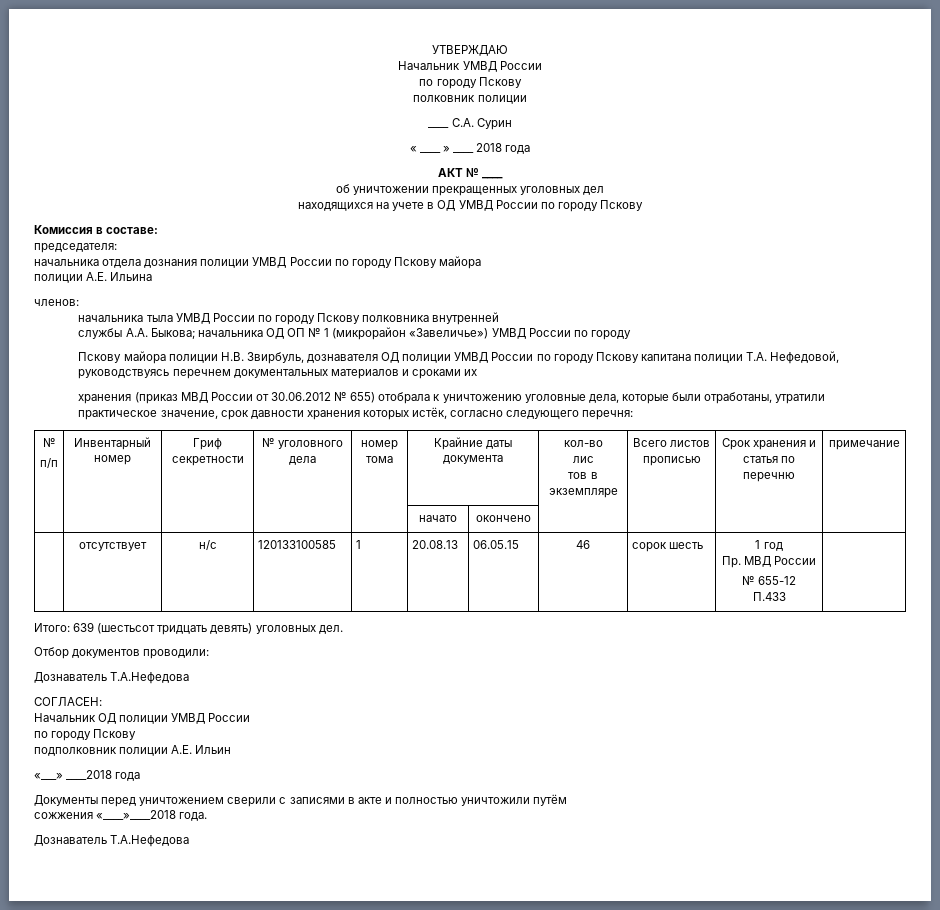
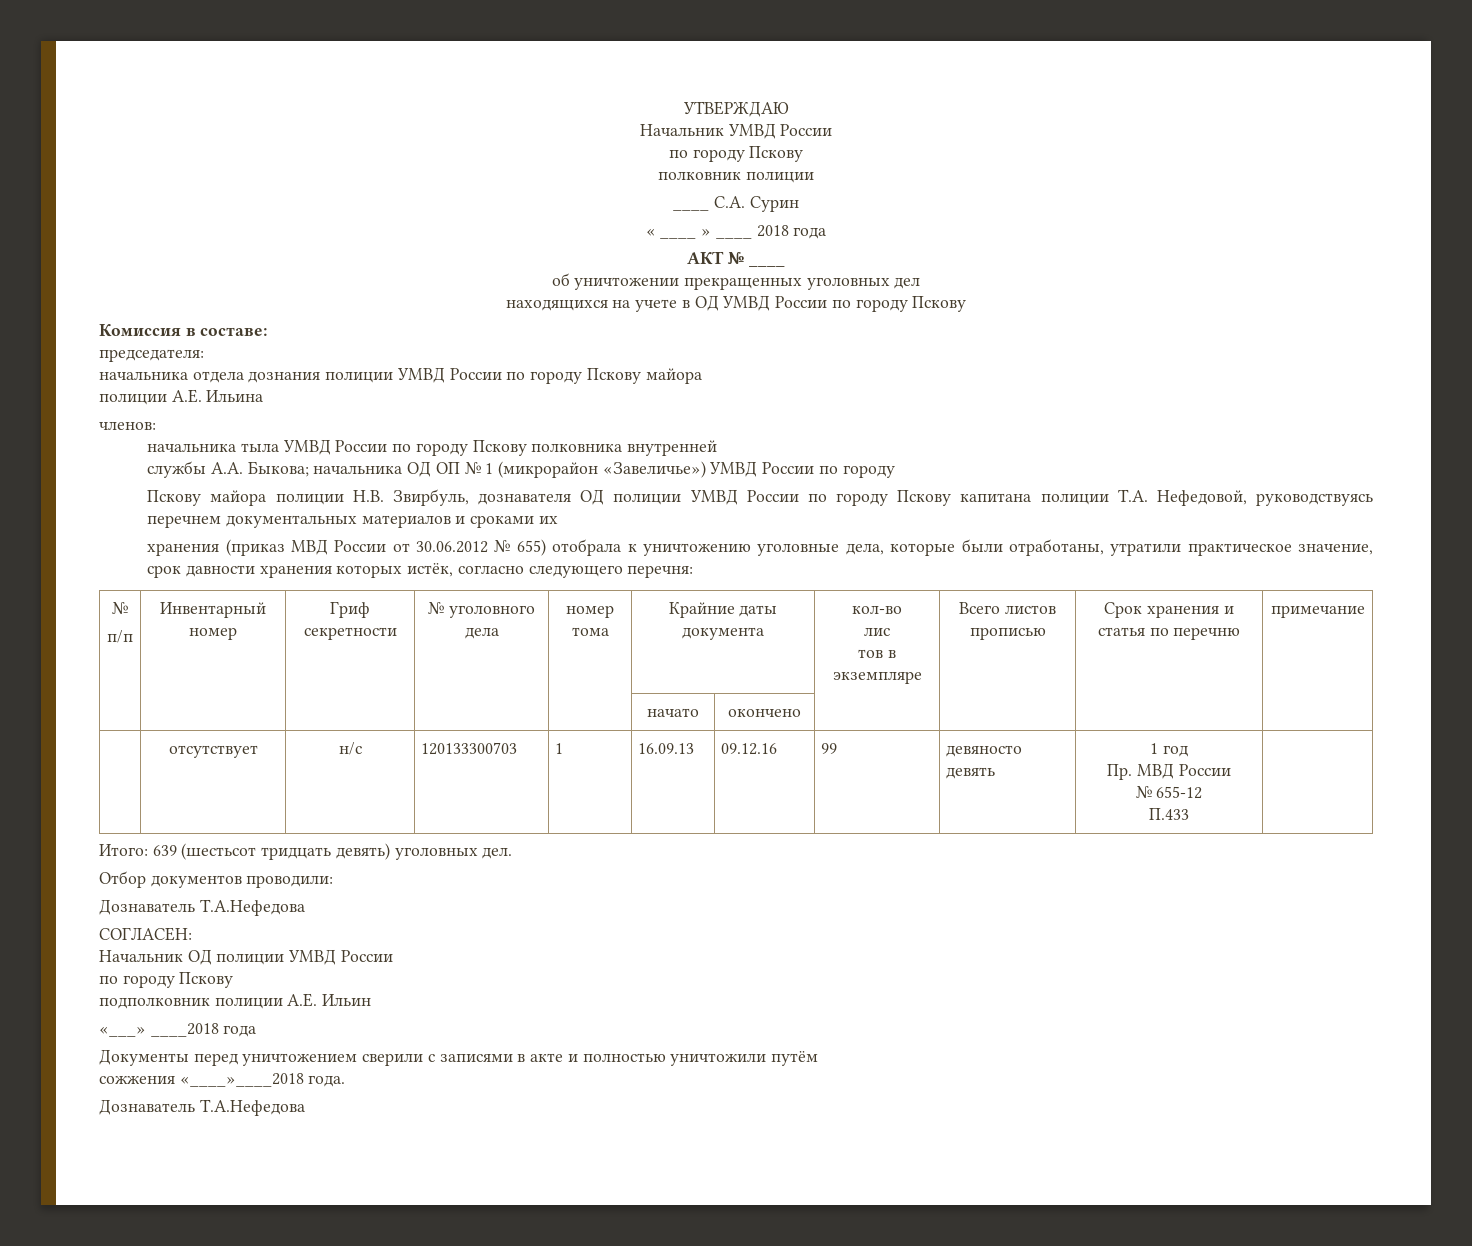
[258,540,337,549] [356,540,362,549] [412,540,459,549] [473,540,520,549] [576,540,590,549] [632,542,704,552] 120133100585 | 1 | 20.08.13 | 06.05.15 | 46 | сорок шесть -> [421,742,518,755] [555,743,564,754] [638,743,695,754] [721,743,778,755] [821,743,838,754] [946,745,1023,757] [946,767,996,779] 120133300703 | 1 | 16.09.13 | 09.12.16 | 99 | девяносто девять

